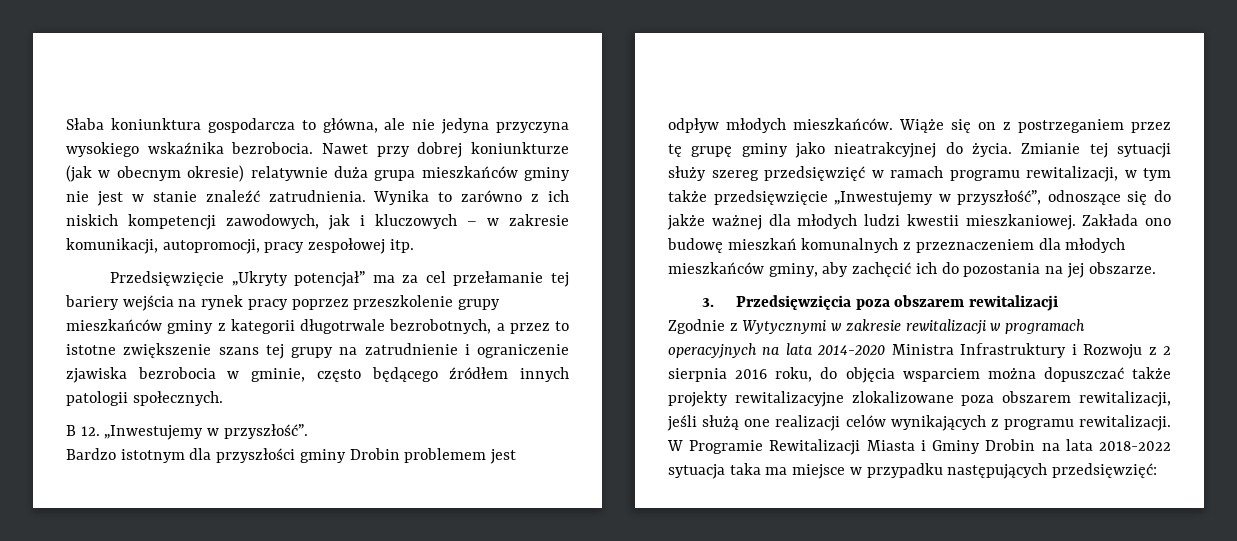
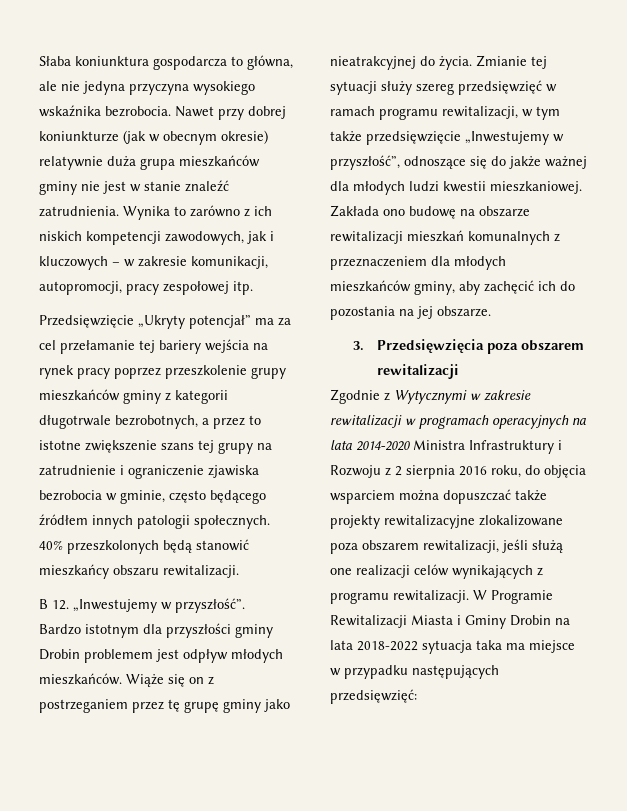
(223, 398) none -> [39,539,249,554] [39,564,239,579] 40% przeszkolonych będą stanowić mieszkańcy obszaru rewitalizacji.
(723, 245) none -> [460,206,530,217] [330,231,403,244] na obszarze rewitalizacji

